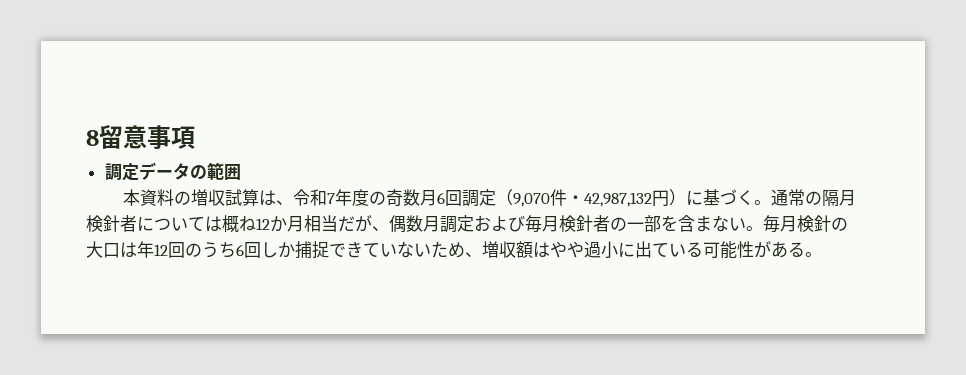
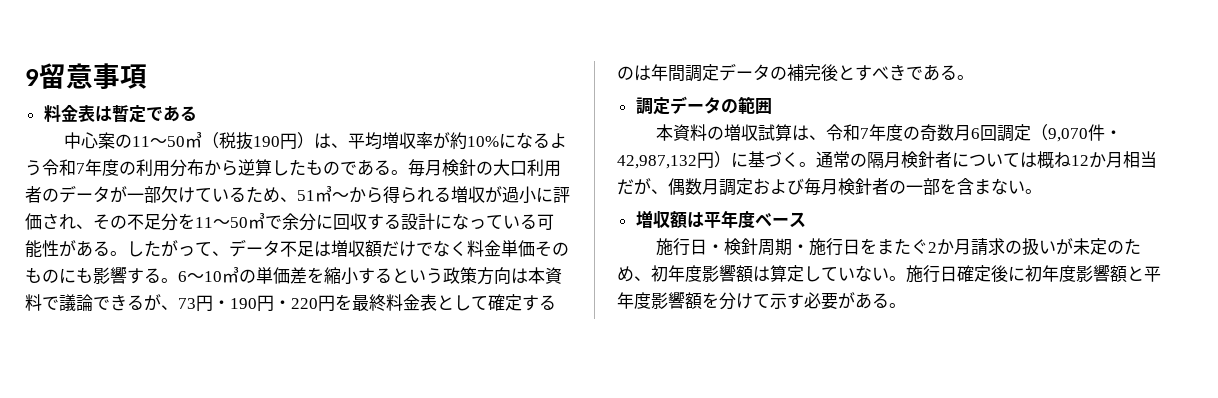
[86,130,99,146] 8 -> [25,69,39,86] 9
(195, 137) none -> [43,104,197,123] [64,132,568,150] [25,159,561,177] [25,185,570,204] [25,213,554,231] [25,239,569,258] [25,267,562,285] [25,294,556,312] [617,63,974,82] // 料金表は暫定である // 中心案の11〜50㎥（税抜190円）は、平均増収率が約10%になるよう令和7年度の利用分布から逆算したものである。毎月検針の大口利用者のデータが一部欠けているため、51㎥〜から得られる増収が過小に評価され、その不足分を11〜50㎥で余分に回収する設計になっている可能性がある。したがって、データ不足は増収額だけでなく料金単価そのものにも影響する。6〜10㎥の単価差を縮小するという政策方向は本資料で議論できるが、73円・190円・220円を最終料金表として確定するのは年間調定データの補完後とすべきである。
[763,215,848,232] [86,241,754,259] 毎月検針の大口は年12回のうち6回しか捕捉できていないため、増収額はやや過小に出ている可能性 -> [635,210,806,229] [656,238,1142,256] [617,265,1161,283] [617,292,838,310] // 増収額は平年度ベース // 施行日・検針周期・施行日をまたぐ2か月請求の扱いが未定のため、初年度影響額は算定していない。施行日確定後に初年度影響額と平年度影響額を分けて示す必要

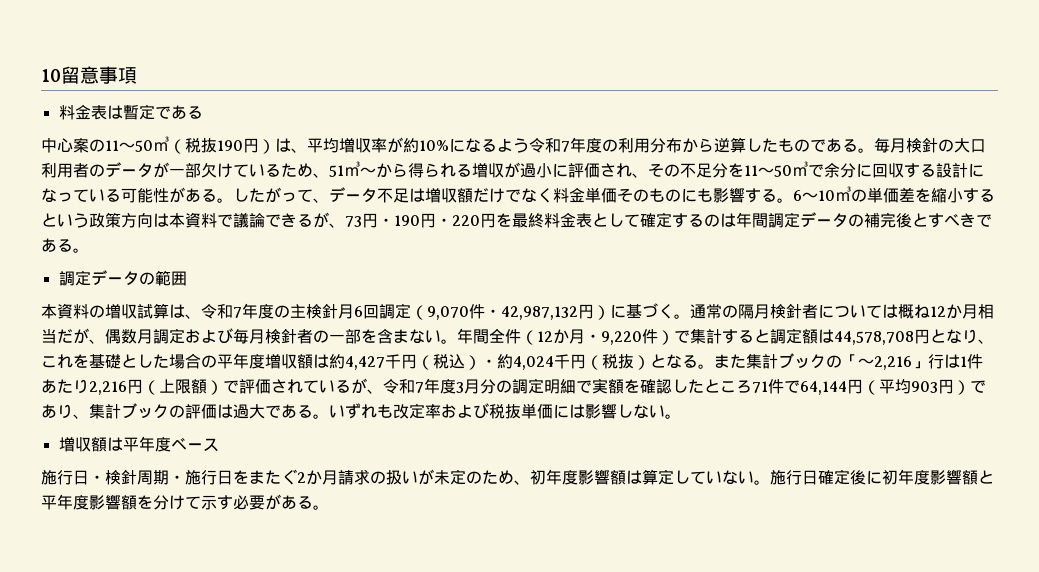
[25,69,39,86] 9 -> [41,69,61,82] 10
[920,124,955,141] 奇数 -> [290,303,338,319] 主検針
(1042, 191) none -> [457,328,994,345] [41,353,983,370] [41,378,986,395] [41,403,681,419] 年間全件（12か月・9,220件）で集計すると調定額は44,578,708円となり、これを基礎とした場合の平年度増収額は約4,427千円（税込）・約4,024千円（税抜）となる。また集計ブックの「〜2,216」行は1件あたり2,216円（上限額）で評価されているが、令和7年度3月分の調定明細で実額を確認したところ71件で64,144円（平均903円）であり、集計ブックの評価は過大である。いずれも改定率および税抜単価には影響しない。

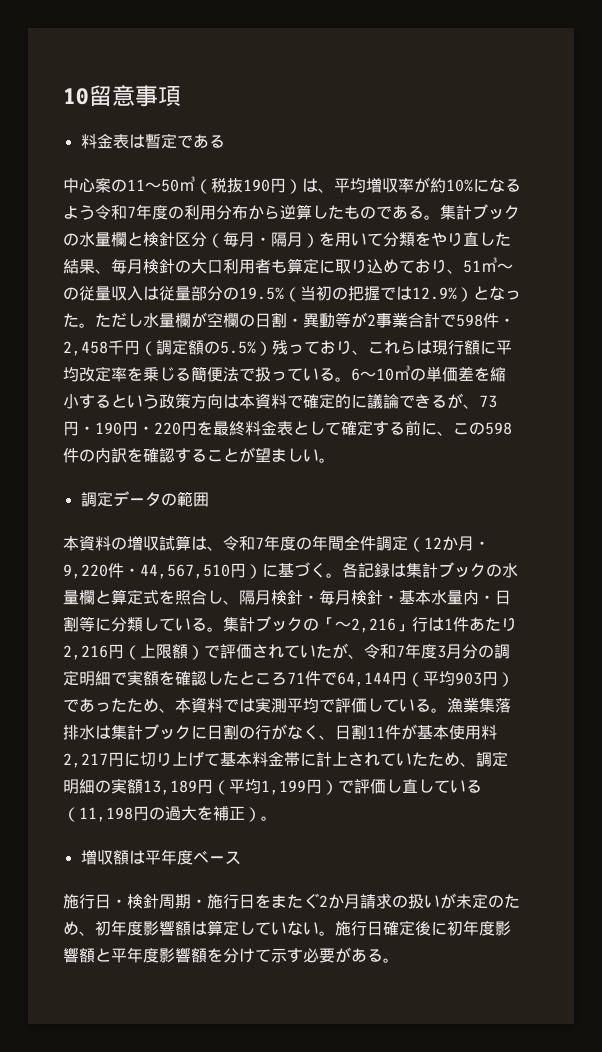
(874, 150) none -> [440,204,520,220] [63,231,511,248] [63,259,111,274] 集計ブックの水量欄と検針区分（毎月・隔月）を用いて分類をやり直した結果、
[89,161,984,178] [41,187,761,203] のデータが一部欠けているため、51㎥〜から得られる増収が過小に評価され、その不足分を11〜50㎥で余分に回収する設計になっている可能性がある。したがって、データ不足は増収額だけでなく料金単価そのものにも影響す -> [271,257,513,274] [63,286,521,302] [63,312,515,328] [63,339,512,356] [63,366,319,382] も算定に取り込めており、51㎥〜の従量収入は従量部分の19.5%（当初の把握では12.9%）となった。ただし水量欄が空欄の日割・異動等が2事業合計で598件・2,458千円（調定額の5.5%）残っており、これらは現行額に平均改定率を乗じる簡便法で扱ってい
(233, 220) none -> [303,393,367,409] 確定的に
[704,212,992,228] [41,238,73,252] のは年間調定データの補完後とすべきである -> [405,420,512,436] [63,447,319,463] 前に、この598件の内訳を確認することが望ましい
[290,303,994,320] [41,328,994,345] [41,353,746,370] 主検針月6回調定（9,070件・42,987,132円）に基づく。通常の隔月検針者については概ね12か月相当だが、偶数月調定および毎月検針者の一部を含まない。年間全件（12か月・9,220件）で集計すると調定額は44,578,708円となり、これを基礎とした場合の平年度増収額は約4,427千円（税込）・約4,024千円（税抜）となる。また -> [312,535,490,552] [63,562,518,579] [63,589,511,605] [63,616,223,632] 年間全件調定（12か月・9,220件・44,567,510円）に基づく。各記録は集計ブックの水量欄と算定式を照合し、隔月検針・毎月検針・基本水量内・日割等に分類している。
[335,380,351,393] る -> [316,644,332,658] た
[57,403,665,419] り、集計ブックの評価は過大である。いずれも改定率および税抜単価には影響しない -> [95,697,511,713] [63,724,497,740] [63,751,508,768] [63,778,482,795] [63,805,261,822] ったため、本資料では実測平均で評価している。漁業集落排水は集計ブックに日割の行がなく、日割11件が基本使用料2,217円に切り上げて基本料金帯に計上されていたため、調定明細の実額13,189円（平均1,199円）で評価し直している（11,198円の過大を補正）

